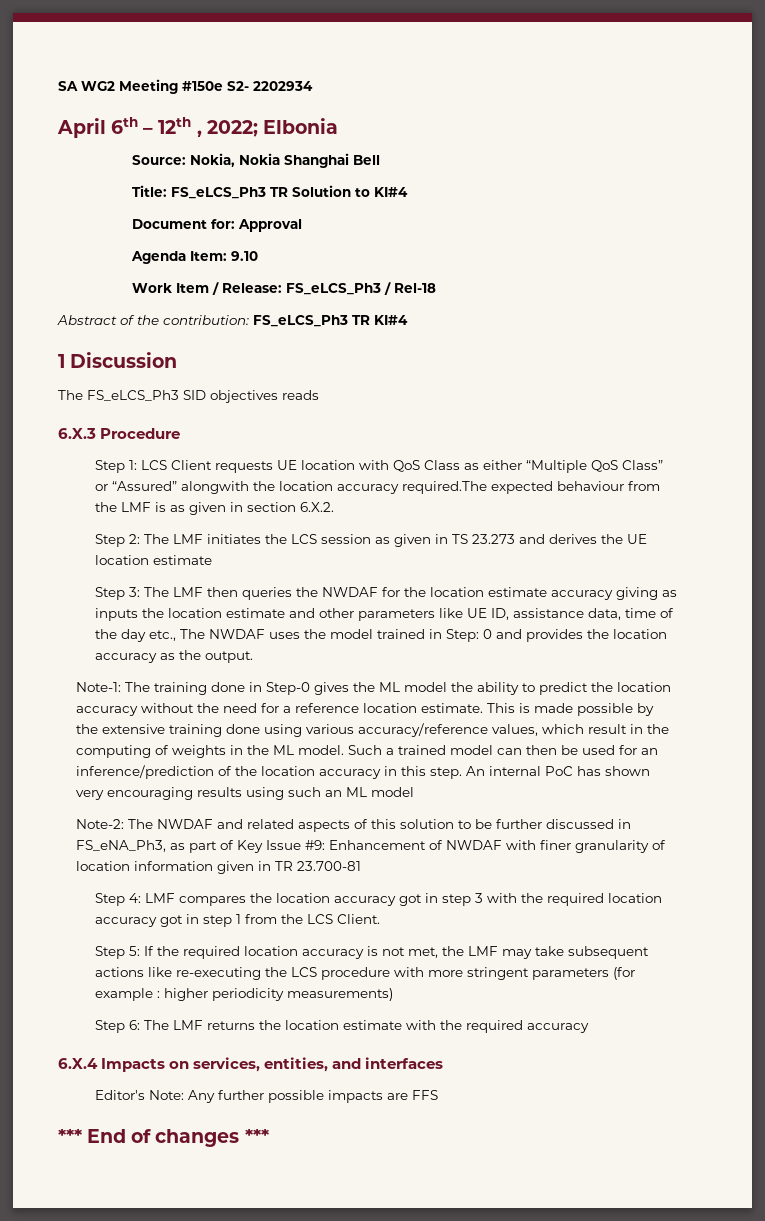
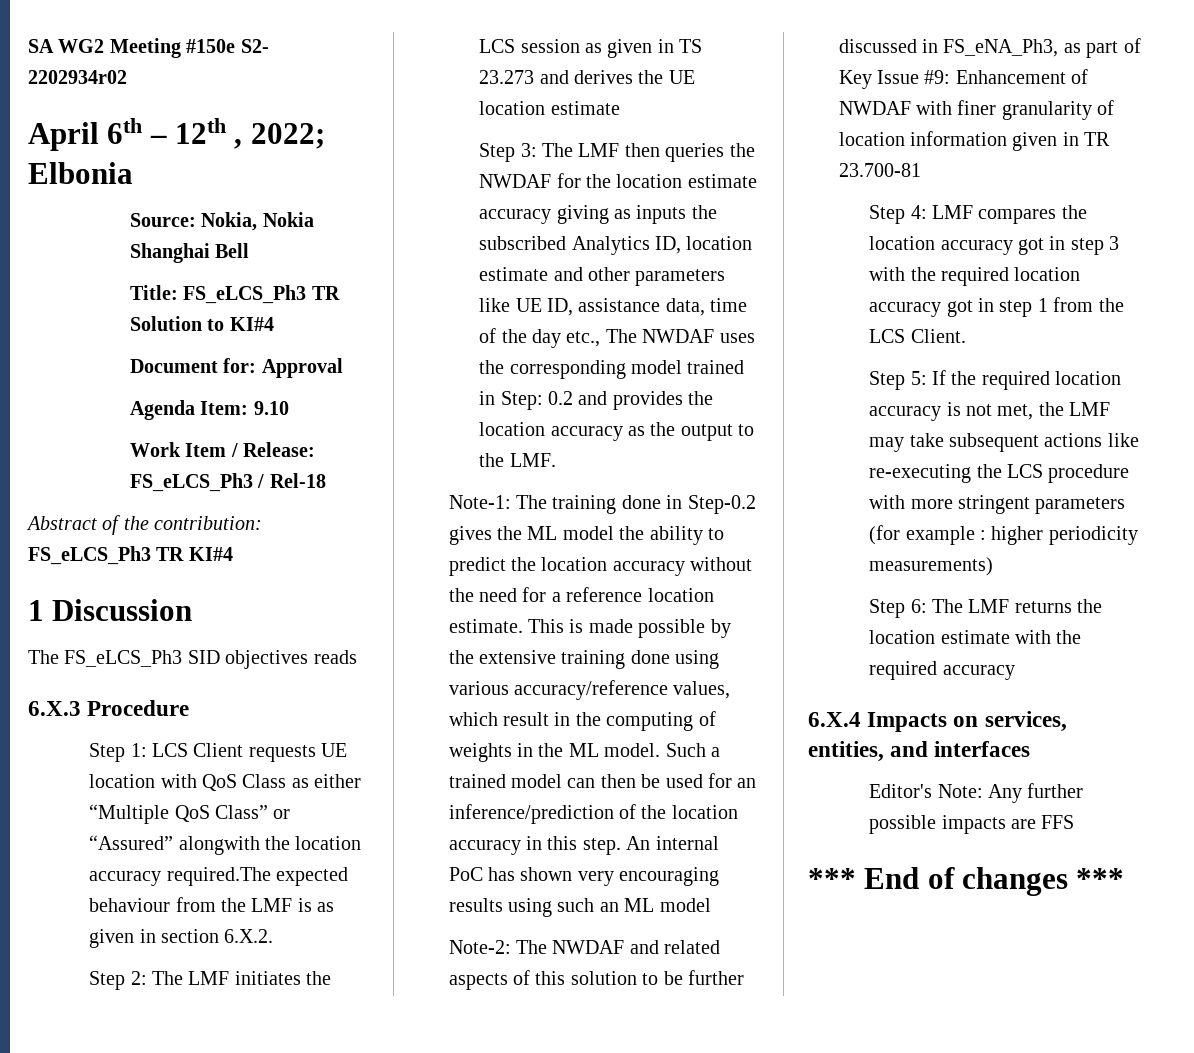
[253,81,313,91] 2202934 -> [28,70,127,84] 2202934r02
(164, 613) none -> [479,236,682,255] subscribed Analytics ID,
(326, 634) none -> [509,360,626,379] corresponding
[482,629,492,639] 0 -> [548,391,574,405] 0.2
[204,651,253,663] output. -> [680,424,755,441] [479,453,556,467] output to the LMF.
[266,682,311,695] Step-0 -> [687,495,756,514] Step-0.2

